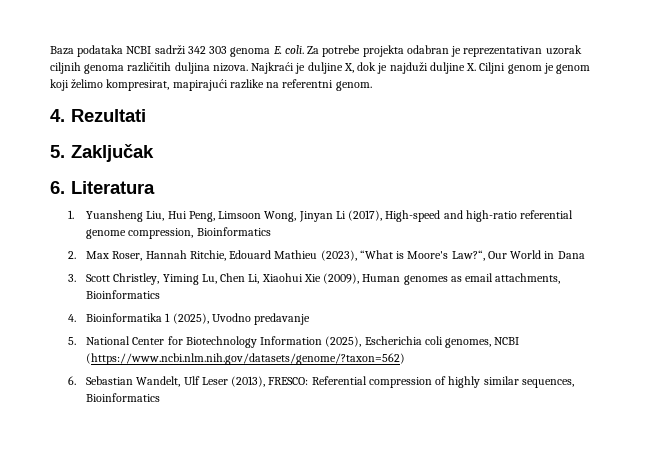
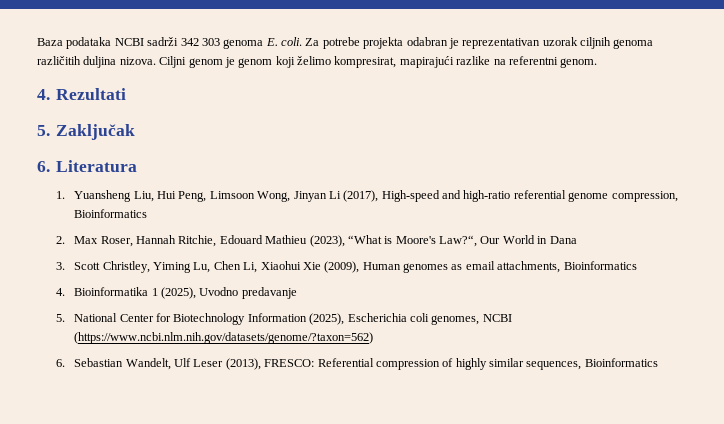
[251,62,477,74] Najkraći je duljine X, dok je najduži duljine X. -> (156, 61) none

